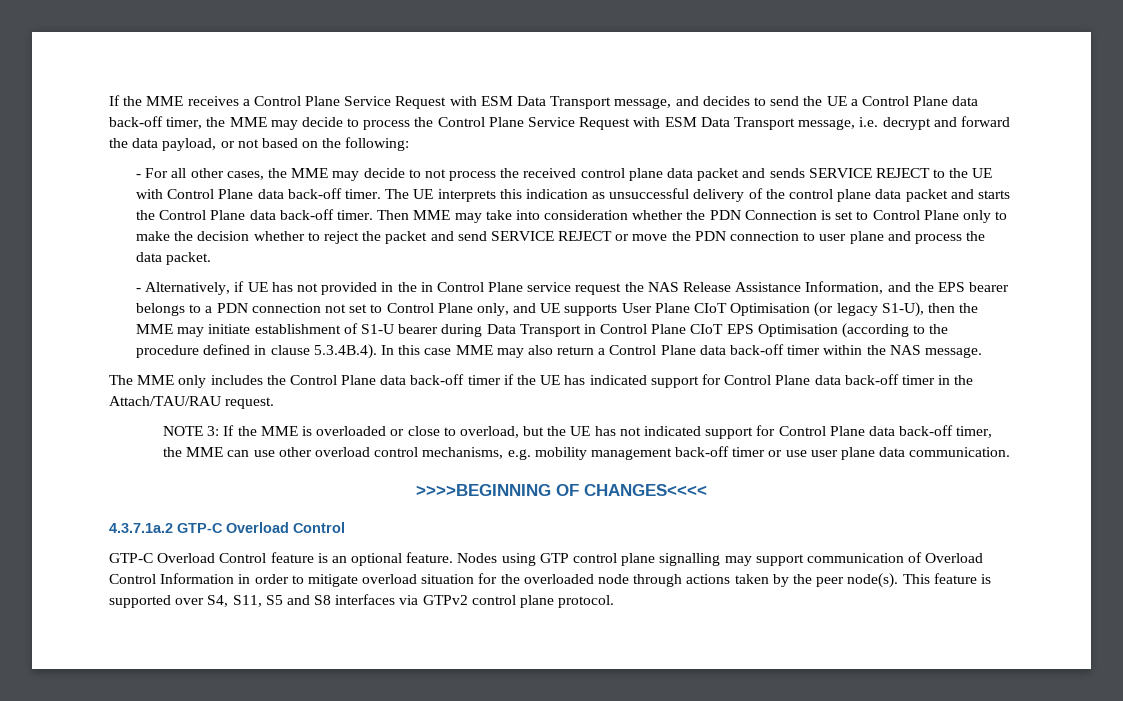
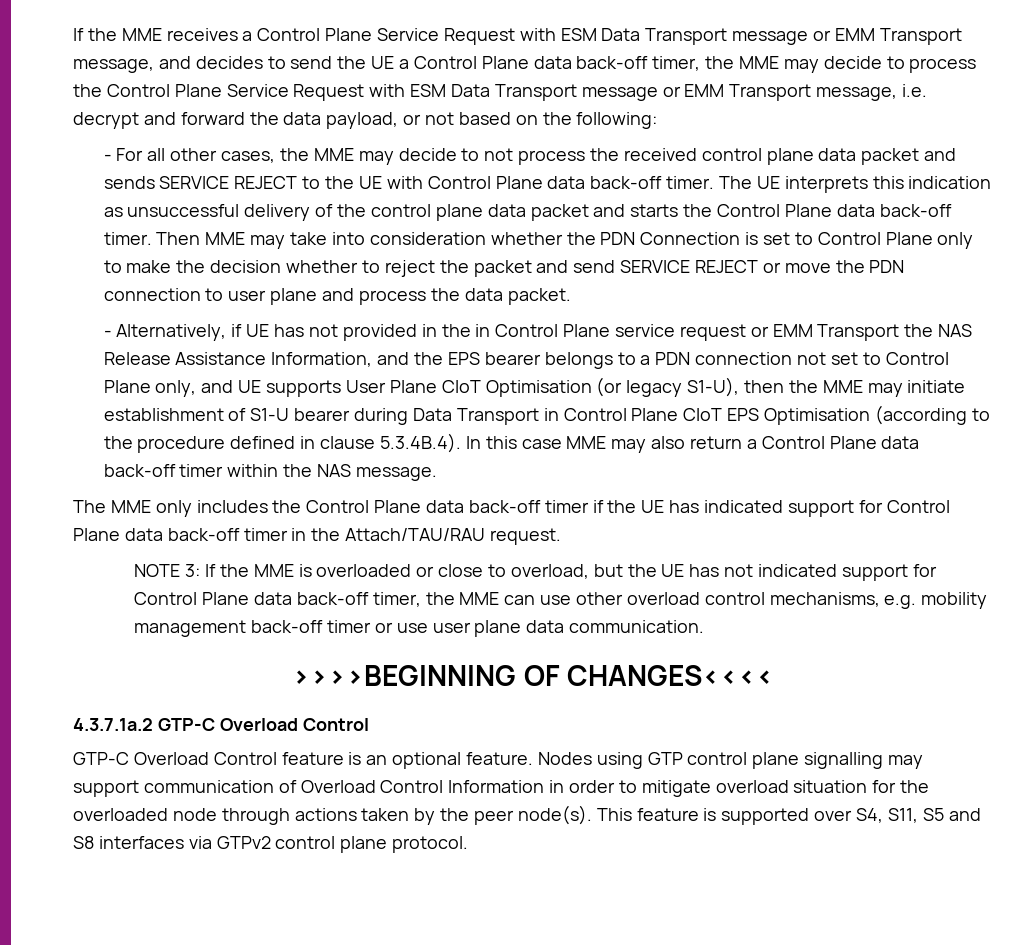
(612, 102) none -> [732,28,962,45] message or EMM Transport
(795, 123) none -> [581,84,812,101] message or EMM Transport
(622, 289) none -> [750,324,900,341] or EMM Transport

